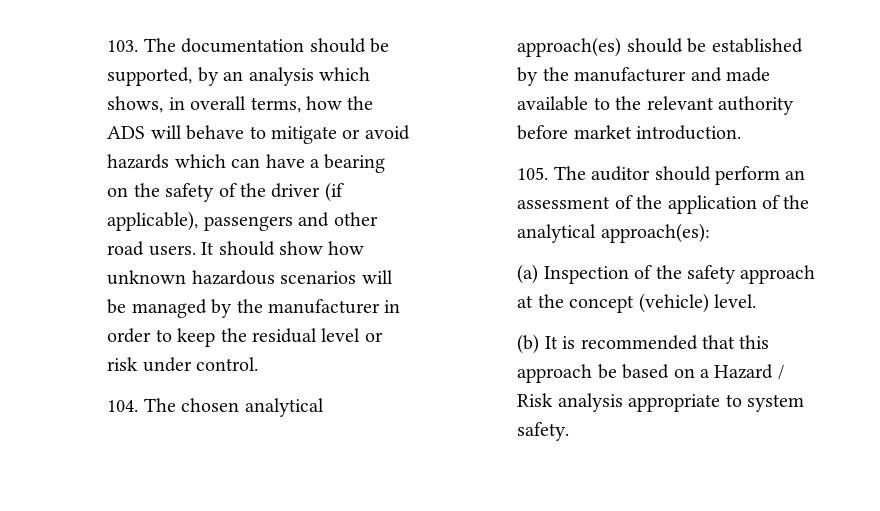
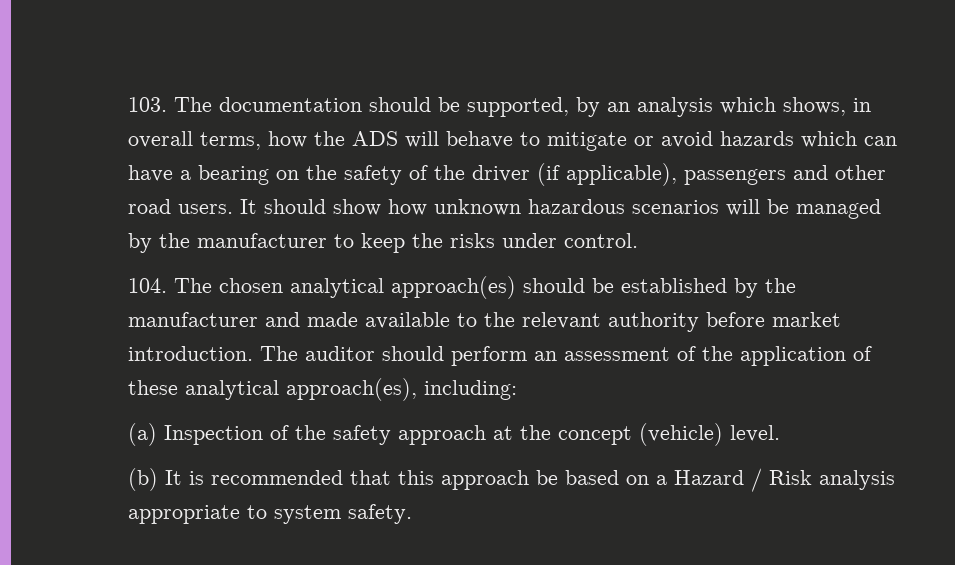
[384,300,401,313] [107,328,152,343] in order -> (328, 240) none
[252,328,383,343] [107,357,139,371] residual level or risk -> [450,233,496,248] risks
[517,167,549,180] // 105. -> (254, 353) none
[783,195,810,209] [517,223,710,243] the analytical approach(es): -> [128,378,518,401] these analytical approach(es), including:

